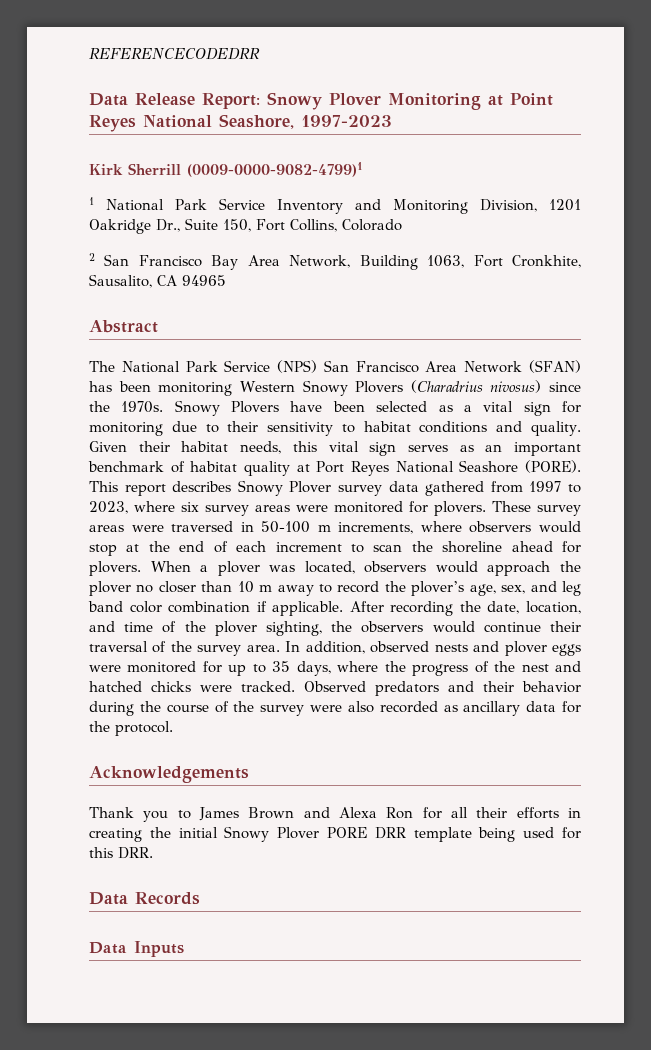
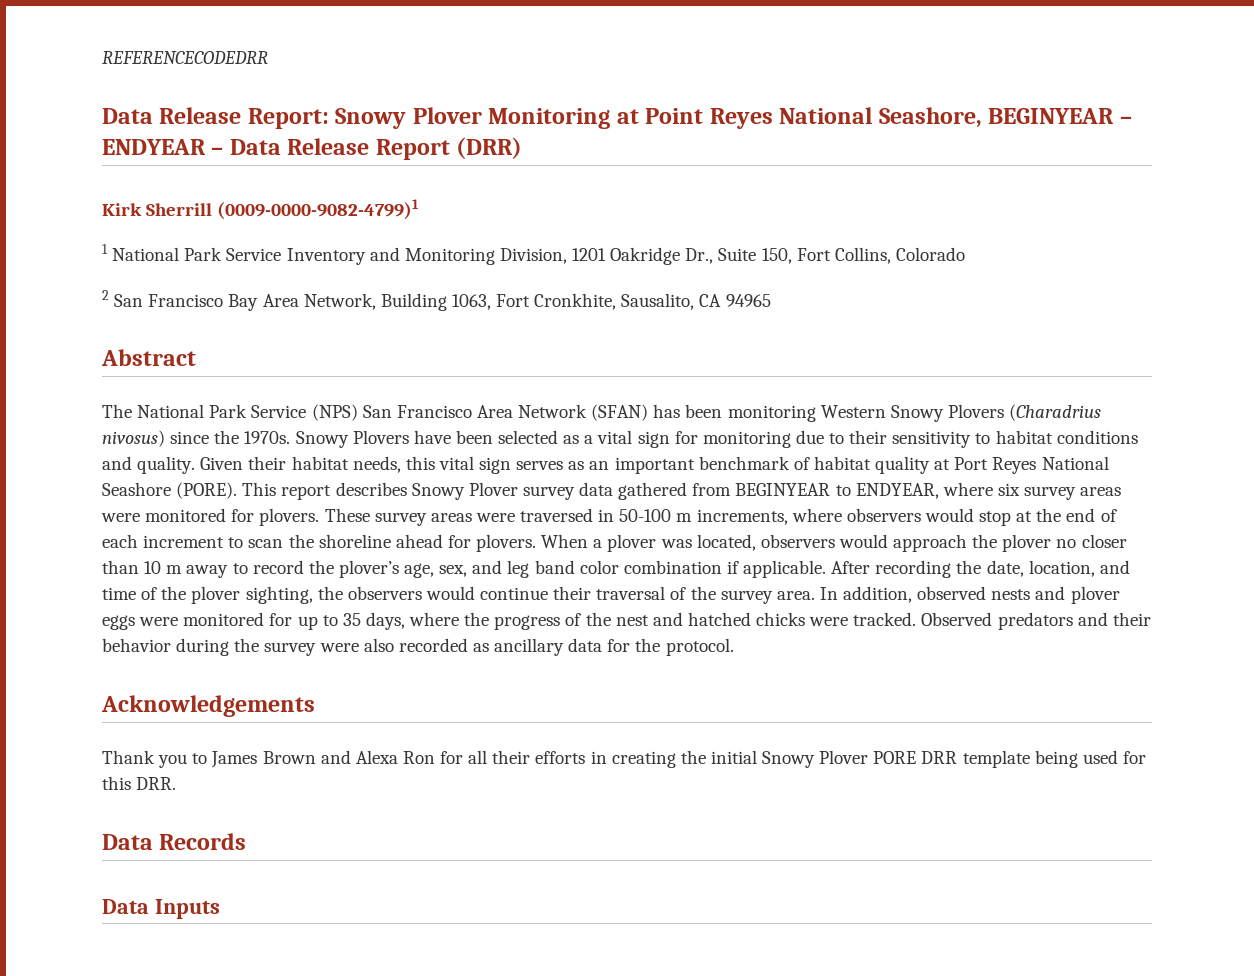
[301,115,392,127] 1997-2023 -> [988,108,1132,124] [102,137,523,160] BEGINYEAR – ENDYEAR – Data Release Report (DRR)
[529,481,582,493] [89,501,128,514] 1997 to 2023, -> [735,483,939,499] BEGINYEAR to ENDYEAR,
[166,701,255,713] course of the -> (260, 645) none

